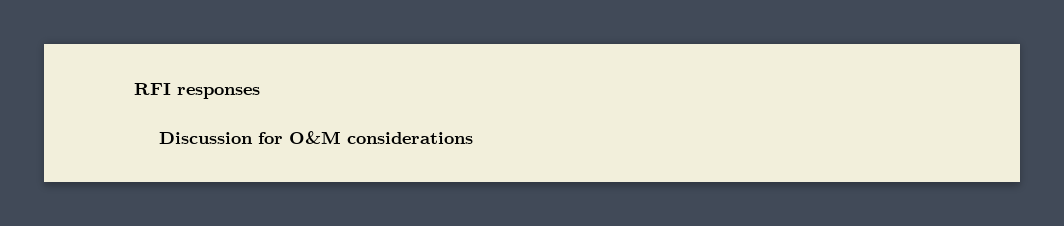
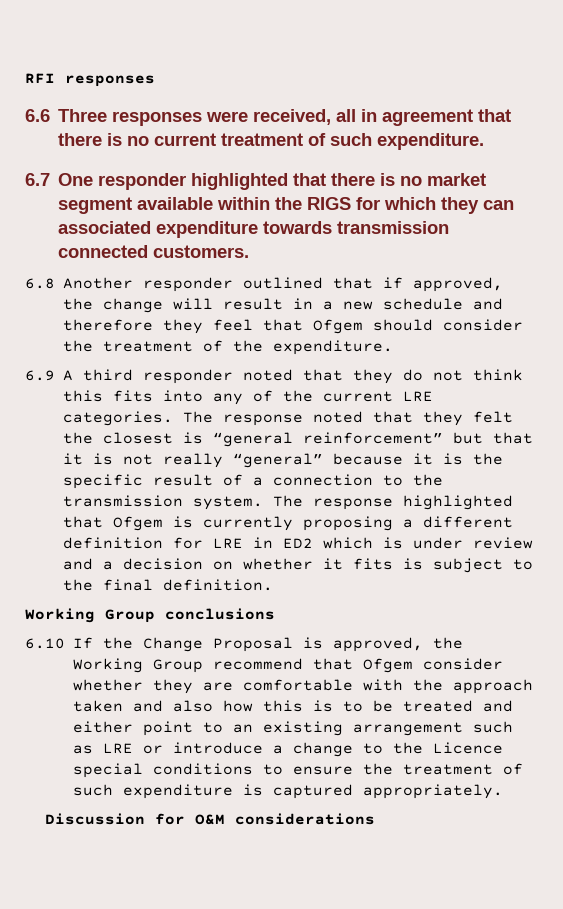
(260, 93) none -> [25,109,511,126] [58,133,484,150] [25,173,486,190] [58,197,514,214] [58,221,449,238] [58,245,249,258] [25,277,503,292] [63,298,503,313] [63,319,523,334] [63,340,393,355] [25,369,523,384] [63,390,433,405] [63,411,513,426] [63,432,533,447] [63,453,503,468] [63,474,443,489] [63,495,513,510] [63,516,513,531] [63,537,533,549] [63,558,533,573] [63,579,273,591] [25,608,275,623] [25,637,463,652] [73,658,503,673] [73,679,533,694] [73,700,513,712] [73,721,513,736] [73,742,503,757] [73,763,523,778] [73,784,503,799] // 6.6 Three responses were received, all in agreement that there is no current treatment of such expenditure. // 6.7 One responder highlighted that there is no market segment available within the RIGS for which they can associated expenditure towards transmission connected customers. // 6.8 Another responder outlined that if approved, the change will result in a new schedule and therefore they feel that Ofgem should consider the treatment of the expenditure. // 6.9 A third responder noted that they do not think this fits into any of the current LRE categories. The response noted that they felt the closest is “general reinforcement” but that it is not really “general” because it is the specific result of a connection to the transmission system. The response highlighted that Ofgem is currently proposing a different definition for LRE in ED2 which is under review and a decision on whether it fits is subject to the final definition. // Working Group conclusions // 6.10 If the Change Proposal is approved, the Working Group recommend that Ofgem consider whether they are comfortable with the approach taken and also how this is to be treated and either point to an existing arrangement such as LRE or introduce a change to the Licence special conditions to ensure the treatment of such expenditure is captured appropriately.

